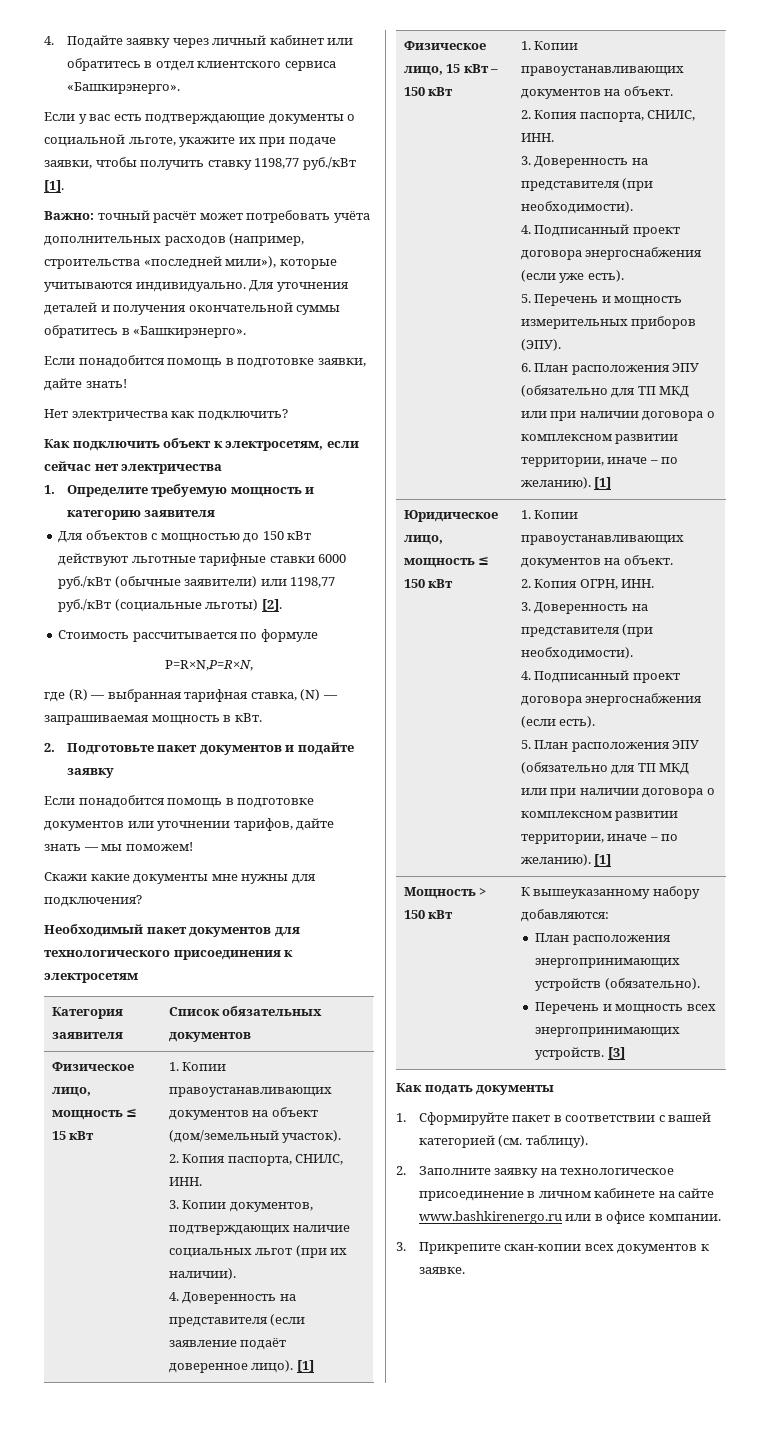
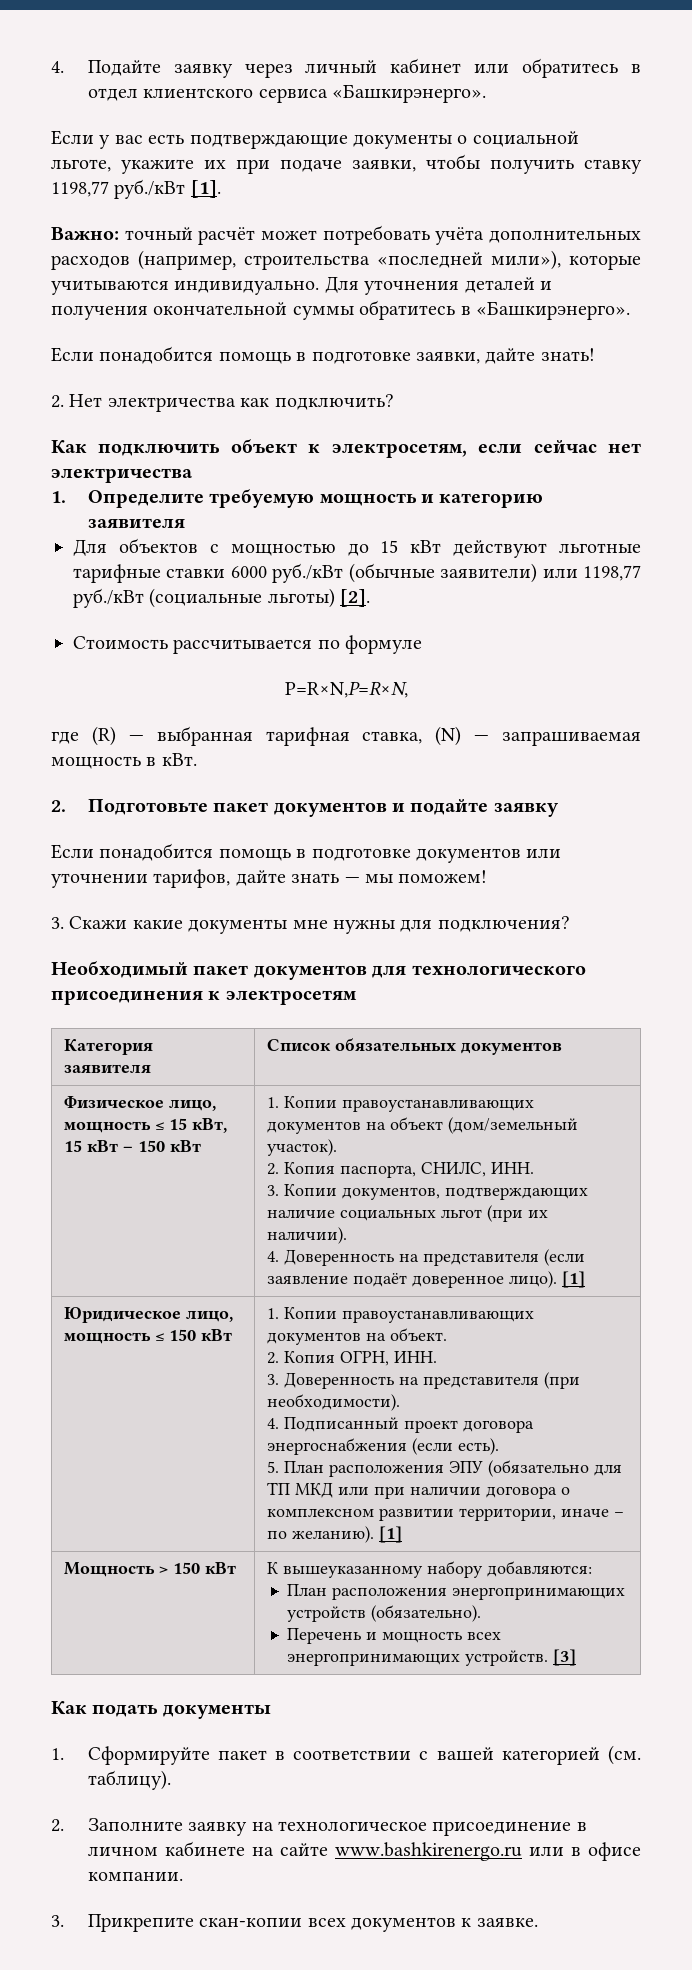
(127, 383) none -> [51,395,64,408] 2.
[262,531,284,540] 150 -> [380,540,399,553] 15
(193, 846) none -> [51,917,64,929] 3.
(66, 1135) none -> [192,1118,228,1133] [64,1140,166,1152] кВт, 15 кВт – 150
[403,41,486,50] [403,64,499,76] [403,87,454,96] [520,41,579,50] [520,66,684,76] [520,86,673,99] [520,110,696,122] [520,133,554,142] [520,156,648,168] [520,178,654,191] [520,201,633,214] [520,224,680,237] [520,247,703,260] [520,270,624,283] [520,294,683,306] [520,316,697,329] [520,339,561,351] [520,363,700,375] [520,385,690,398] [520,411,715,421] [520,434,679,444] [520,457,679,467] [520,477,612,489] // Физическое лицо, 15 кВт – 150 кВт | 1. Копии правоустанавливающих документов на объект. // 2. Копия паспорта, СНИЛС, ИНН. // 3. Доверенность на представителя (при необходимости). // 4. Подписанный проект договора энергоснабжения (если уже есть). // 5. Перечень и мощность измерительных приборов (ЭПУ). // 6. План расположения ЭПУ (обязательно для ТП МКД или при наличии договора о комплексном развитии территории, иначе – по желанию). [1] -> (586, 1279) none

